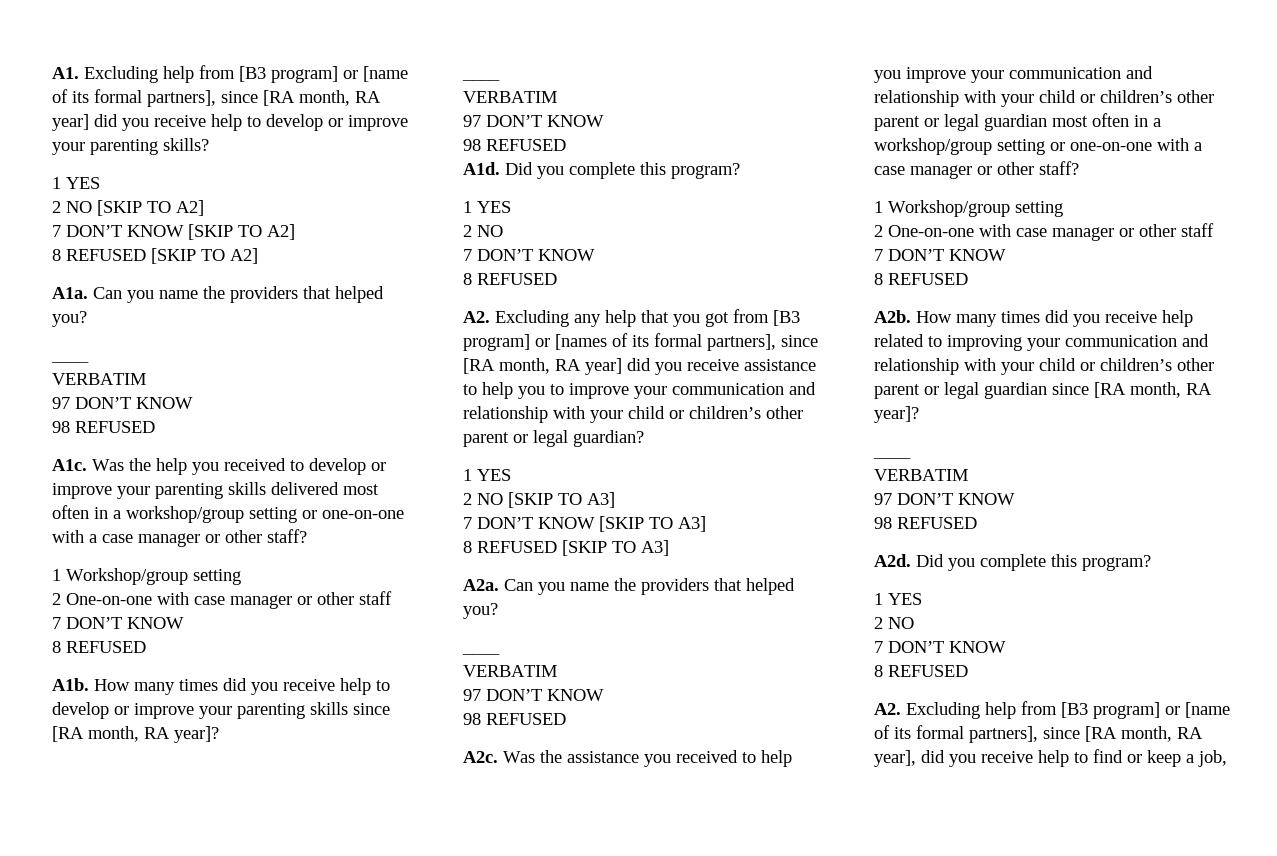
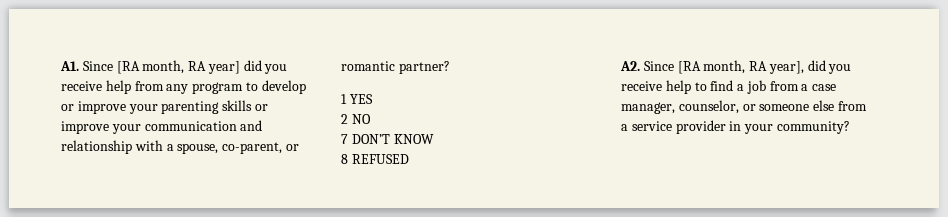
[84,65,408,83] [52,89,258,107] Excluding help from [B3 program] or [name of its formal partners], since -> [82,61,113,71] Since
[247,114,408,131] [52,138,209,155] [52,177,100,189] [52,200,204,216] [52,224,295,240] [52,248,258,264] [52,286,384,303] [52,311,87,327] [51,361,89,363] [52,373,146,385] [52,397,193,409] [52,421,155,433] [52,458,386,475] [52,482,379,499] [52,505,404,523] [52,529,307,547] [52,568,241,585] [52,591,392,609] [52,617,184,629] [52,641,146,653] [52,678,390,695] [52,702,390,719] [52,726,219,743] [462,79,500,81] [463,91,557,103] [463,115,604,127] [463,139,566,151] [463,162,740,179] to develop or improve your parenting skills? // 1 YES // 2 NO [SKIP TO A2] // 7 DON’T KNOW [SKIP TO A2] // 8 REFUSED [SKIP TO A2] // A1a. Can you name the providers that helped you? // ____ // VERBATIM // 97 DON’T KNOW // 98 REFUSED // A1c. Was the help you received to develop or improve your parenting skills delivered most often in a workshop/group setting or one-on-one with a case manager or other staff? // 1 Workshop/group setting // 2 One-on-one with case manager or other staff // 7 DON’T KNOW // 8 REFUSED // A1b. How many times did you receive help to develop or improve your parenting skills since [RA month, RA year]? // ____ // VERBATIM // 97 DON’T KNOW // 98 REFUSED // A1d. Did you complete this program? -> [134,80,306,94] [61,100,268,114] [61,120,263,134] [61,140,299,154] [341,61,450,74] from any program to develop or improve your parenting skills or improve your communication and relationship with a spouse, co-parent, or romantic partner?
[495,309,800,327] [463,333,818,351] [463,358,816,375] [463,382,816,399] [463,406,803,423] [463,430,644,447] [463,469,511,481] [463,492,615,508] [463,516,706,532] [463,540,669,556] [463,578,795,595] [463,603,498,619] [462,653,500,655] [463,665,557,677] [463,689,604,701] [463,713,566,725] [463,750,792,767] [874,66,1153,83] [874,90,1214,107] [874,113,1161,131] [874,138,1202,155] [874,161,1079,179] [874,200,1063,217] [874,223,1214,241] [874,249,1006,261] [874,273,968,285] [874,310,1193,327] [874,334,1209,351] [874,358,1214,375] [874,382,1212,399] [874,406,919,423] [873,457,911,459] [874,469,968,481] [874,493,1015,505] [874,517,977,529] [874,554,1151,571] [874,593,922,605] [874,617,914,629] [874,641,1006,653] [874,665,968,677] [874,701,1230,719] [874,725,1080,743] Excluding any help that you got from [B3 program] or [names of its formal partners], since [RA month, RA year] did you receive assistance to help you to improve your communication and relationship with your child or children’s other parent or legal guardian? // 1 YES // 2 NO [SKIP TO A3] // 7 DON’T KNOW [SKIP TO A3] // 8 REFUSED [SKIP TO A3] // A2a. Can you name the providers that helped you? // ____ // VERBATIM // 97 DON’T KNOW // 98 REFUSED // A2c. Was the assistance you received to help you improve your communication and relationship with your child or children’s other parent or legal guardian most often in a workshop/group setting or one-on-one with a case manager or other staff? // 1 Workshop/group setting // 2 One-on-one with case manager or other staff // 7 DON’T KNOW // 8 REFUSED // A2b. How many times did you receive help related to improving your communication and relationship with your child or children’s other parent or legal guardian since [RA month, RA year]? // ____ // VERBATIM // 97 DON’T KNOW // 98 REFUSED // A2d. Did you complete this program? // 1 YES // 2 NO // 7 DON’T KNOW // 8 REFUSED // A2. Excluding help from [B3 program] or [name of its formal partners], since -> [643,61,674,71] Since
[1127,750,1227,767] or keep a job, -> [737,80,837,94] [621,100,867,114] [621,120,850,134] a job from a case manager, counselor, or someone else from a service provider in your community?

